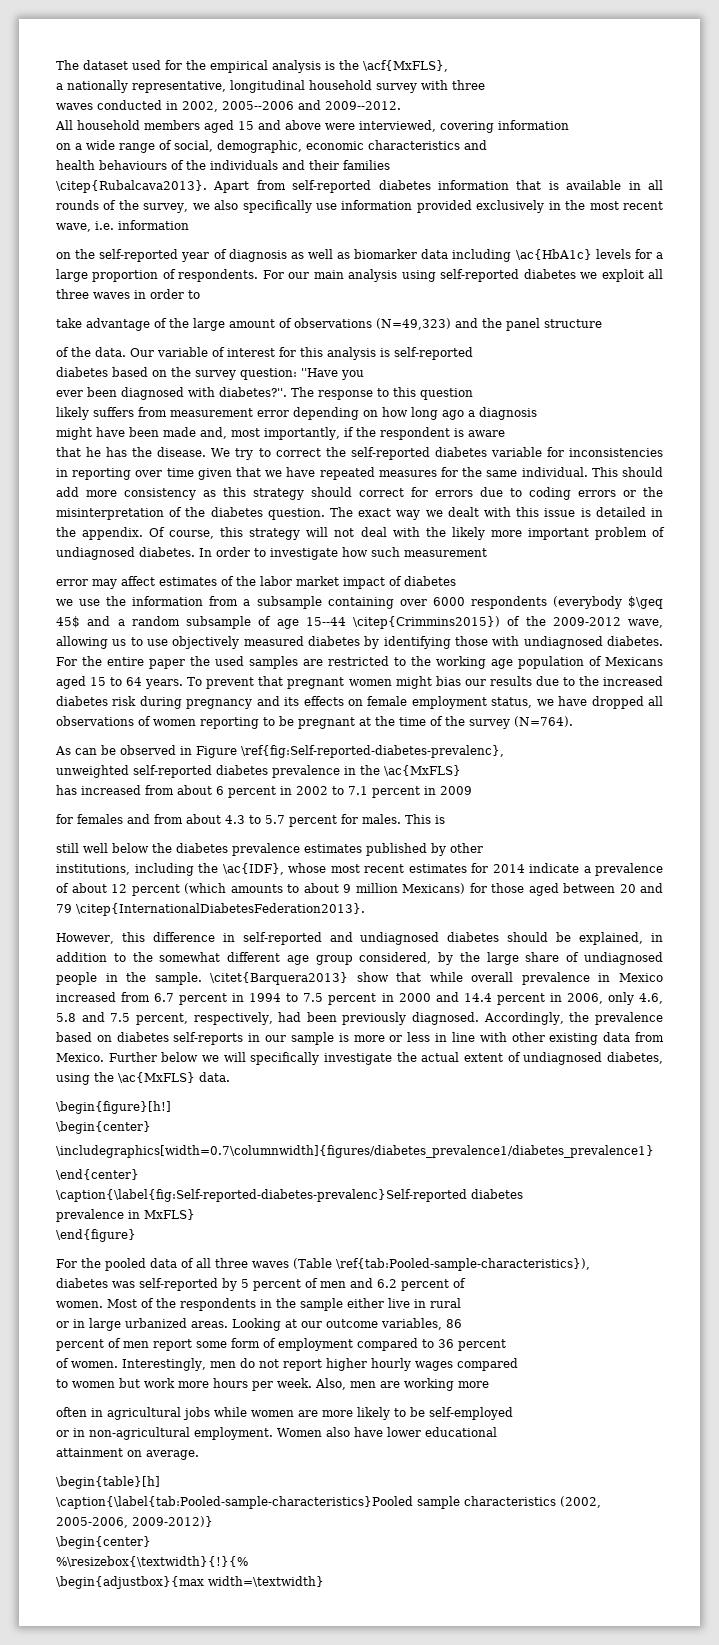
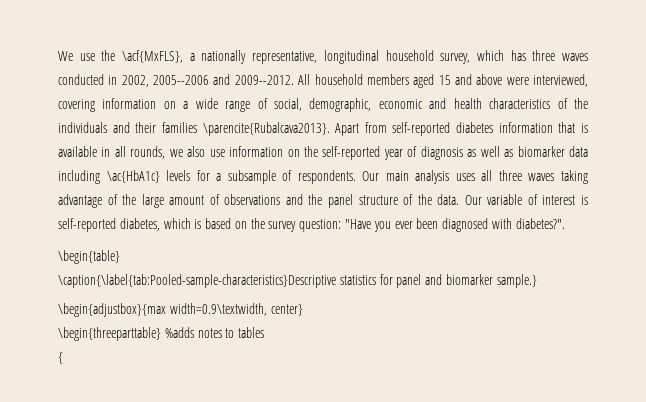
[56,60,335,73] The dataset used for the empirical analysis is -> [58,51,95,61] We use
(448, 66) // -> (184, 56) none
[376,80,485,93] survey with three // -> [440,50,556,64] survey, which has three
(401, 105) // -> (294, 80) none
(569, 125) // -> (157, 103) none
[368,140,487,150] [56,160,167,170] characteristics and // health behaviours -> [429,98,551,109] and health characteristics
[56,180,207,193] // \citep{Rubalcava2013}. -> [202,122,330,136] \parencite{Rubalcava2013}.
[56,200,189,213] rounds of the survey, -> [130,146,166,159] rounds,
[242,200,312,213] specifically -> (206, 151) none
[416,200,663,213] [56,220,189,232] provided exclusively in the most recent wave, i.e. information // -> (284, 151) none
[56,269,663,282] [56,289,200,299] [56,318,82,328] large proportion of respondents. For our main analysis using self-reported diabetes we exploit all three waves in order to // take -> [227,170,588,184] subsample of respondents. Our main analysis uses all three waves taking
[376,318,451,330] (N=49,323) -> (281, 199) none
(602, 323) // -> (398, 200) none
[279,347,376,360] for this analysis -> (576, 200) none
[56,367,108,377] // diabetes -> [119,218,202,231] diabetes, which is
[301,368,338,377] ''Have -> [345,219,372,229] "Have
(364, 375) // -> (391, 226) none
[219,387,473,400] [56,407,537,420] [56,427,505,440] [56,447,663,460] [56,467,663,480] [56,487,663,500] [56,507,663,520] [56,527,665,540] [56,547,487,560] [56,576,456,589] [56,596,663,609] [56,616,663,629] [56,636,663,649] [56,656,663,669] [56,676,663,689] [56,696,664,709] [56,716,573,729] [55,745,504,758] [56,765,461,778] [56,785,472,798] [56,814,445,827] [56,843,483,856] [56,863,663,876] [56,883,663,896] [56,903,365,916] [56,932,664,945] [56,952,663,965] [56,972,663,985] [56,992,663,1005] [56,1012,663,1025] [56,1032,664,1045] [56,1052,663,1065] [56,1072,230,1085] [56,1101,171,1114] [56,1121,151,1134] [56,1145,654,1158] [56,1169,139,1180] [56,1189,523,1202] [56,1209,195,1222] [56,1229,136,1242] [56,1258,590,1271] [56,1278,466,1291] [56,1298,461,1311] [56,1318,462,1331] [56,1338,506,1351] [56,1358,518,1371] [56,1378,489,1391] [56,1407,513,1420] [56,1427,497,1440] [56,1448,199,1460] [56,1476,160,1489] [56,1496,601,1509] [56,1516,213,1528] [56,1536,151,1549] [56,1556,248,1567] [56,1576,324,1589] diabetes?''. The response to this question // likely suffers from measurement error depending on how long ago a diagnosis // might have been made and, most importantly, if the respondent is aware // that he has the disease. We try to correct the self-reported diabetes variable for inconsistencies in reporting over time given that we have repeated measures for the same individual. This should add more consistency as this strategy should correct for errors due to coding errors or the misinterpretation of the diabetes question. The exact way we dealt with this issue is detailed in the appendix. Of course, this strategy will not deal with the likely more important problem of undiagnosed diabetes. In order to investigate how such measurement // error may affect estimates of the labor market impact of diabetes // we use the information from a subsample containing over 6000 respondents (everybody $\geq 45$ and a random subsample of age 15--44 \citep{Crimmins2015}) of the 2009-2012 wave, allowing us to use objectively measured diabetes by identifying those with undiagnosed diabetes. For the entire paper the used samples are restricted to the working age population of Mexicans aged 15 to 64 years. To prevent that pregnant women might bias our results due to the increased diabetes risk during pregnancy and its effects on female employment status, we have dropped all observations of women reporting to be pregnant at the time of the survey (N=764). // As can be observed in Figure \ref{fig:Self-reported-diabetes-prevalenc}, // unweighted self-reported diabetes prevalence in the \ac{MxFLS} // has increased from about 6 percent in 2002 to 7.1 percent in 2009 // for females and from about 4.3 to 5.7 percent for males. This is // still well below the diabetes prevalence estimates published by other // institutions, including the \ac{IDF}, whose most recent estimates for 2014 indicate a prevalence of about 12 percent (which amounts to about 9 million Mexicans) for those aged between 20 and 79 \citep{InternationalDiabetesFederation2013}. // However, this difference in self-reported and undiagnosed diabetes should be explained, in addition to the somewhat different age group considered, by the large share of undiagnosed people in the sample. \citet{Barquera2013} show that while overall prevalence in Mexico increased from 6.7 percent in 1994 to 7.5 percent in 2000 and 14.4 percent in 2006, only 4.6, 5.8 and 7.5 percent, respectively, had been previously diagnosed. Accordingly, the prevalence based on diabetes self-reports in our sample is more or less in line with other existing data from Mexico. Further below we will specifically investigate the actual extent of undiagnosed diabetes, using the \ac{MxFLS} data. // \begin{figure}[h!] // \begin{center} // \includegraphics[width=0.7\columnwidth]{figures/diabetes_prevalence1/diabetes_prevalence1} // \end{center} // \caption{\label{fig:Self-reported-diabetes-prevalenc}Self-reported diabetes // prevalence in MxFLS} // \end{figure} // For the pooled data of all three waves (Table \ref{tab:Pooled-sample-characteristics}), // diabetes was self-reported by 5 percent of men and 6.2 percent of // women. Most of the respondents in the sample either live in rural // or in large urbanized areas. Looking at our outcome variables, 86 // percent of men report some form of employment compared to 36 percent // of women. Interestingly, men do not report higher hourly wages compared // to women but work more hours per week. Also, men are working more // often in agricultural jobs while women are more likely to be self-employed // or in non-agricultural employment. Women also have lower educational // attainment on average. // \begin{table}[h] // \caption{\label{tab:Pooled-sample-characteristics}Pooled sample characteristics (2002, 2005-2006, 2009-2012)} // \begin{center} // %\resizebox{\textwidth}{!}{% // \begin{adjustbox}{max width=\textwidth} -> [515,218,565,229] [58,250,120,264] [58,274,537,288] [58,303,303,317] [58,327,265,341] [58,352,63,364] diabetes?". // \begin{table} // \caption{\label{tab:Pooled-sample-characteristics}Descriptive statistics for panel and biomarker sample.} // \begin{adjustbox}{max width=0.9\textwidth, center} // \begin{threeparttable} %adds notes to tables // {

